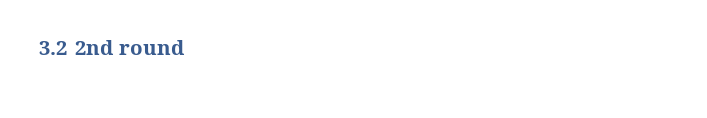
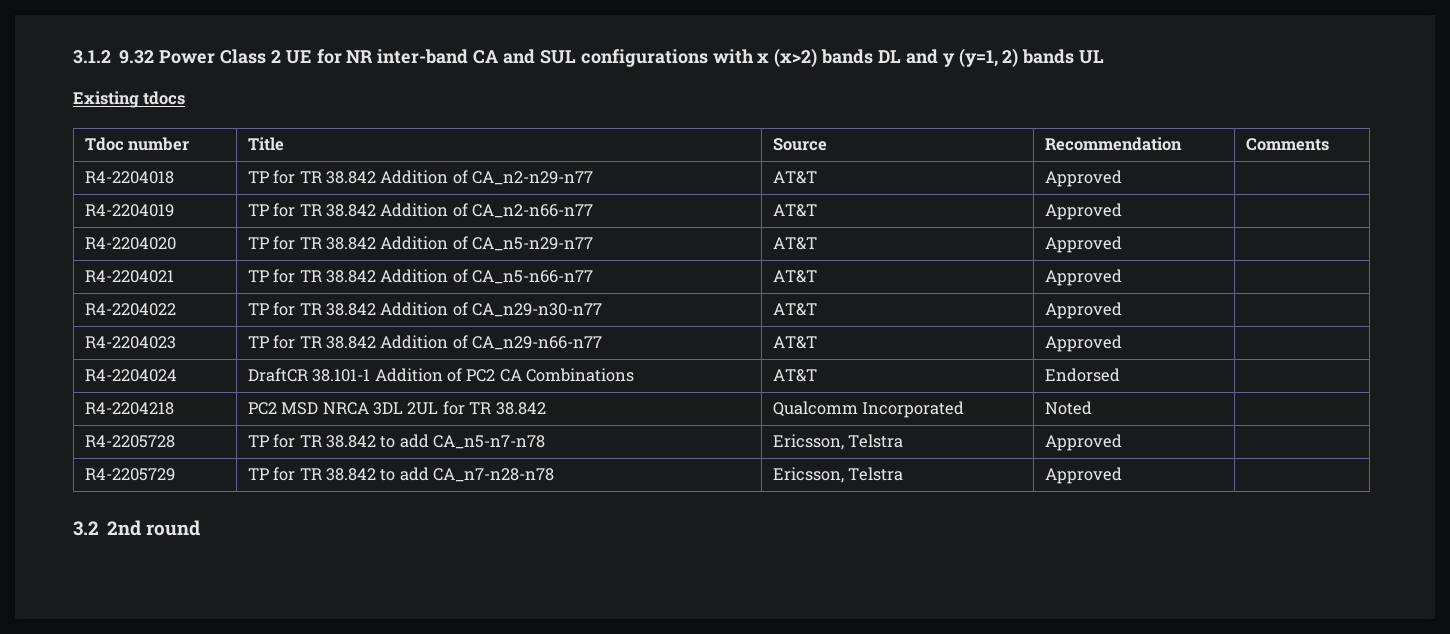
(39, 48) none -> [73,48,1105,67] [73,91,186,108] [84,137,190,151] [247,137,284,151] [772,138,827,151] [1044,137,1182,151] [1245,138,1329,151] [84,171,174,184] [247,170,594,185] [772,171,817,184] [1044,170,1122,187] [84,204,174,217] [247,203,594,218] [772,204,817,217] [1044,203,1122,220] [84,237,176,250] [247,236,594,251] [772,237,817,250] [1044,236,1122,253] [84,270,174,283] [247,269,594,284] [772,270,817,283] [1044,269,1122,286] [84,303,176,316] [247,302,603,317] [772,303,817,316] [1044,302,1122,319] [84,336,176,349] [247,335,603,350] [772,336,817,349] [1044,335,1122,352] [84,369,177,382] [247,368,635,382] [772,369,817,382] [1044,368,1120,382] [84,402,174,415] [247,401,546,415] [772,401,965,418] [1044,401,1092,415] [84,435,175,448] [247,434,546,449] [772,434,904,450] [1044,434,1122,451] [84,468,175,481] [247,467,555,482] [772,467,904,483] [1044,467,1122,484] 3.1.2 9.32 Power Class 2 UE for NR inter-band CA and SUL configurations with x (x>2) bands DL and y (y=1, 2) bands UL // Existing tdocs // Tdoc number | Title | Source | Recommendation | Comments // R4-2204018 | TP for TR 38.842 Addition of CA_n2-n29-n77 | AT&T | Approved | // R4-2204019 | TP for TR 38.842 Addition of CA_n2-n66-n77 | AT&T | Approved | // R4-2204020 | TP for TR 38.842 Addition of CA_n5-n29-n77 | AT&T | Approved | // R4-2204021 | TP for TR 38.842 Addition of CA_n5-n66-n77 | AT&T | Approved | // R4-2204022 | TP for TR 38.842 Addition of CA_n29-n30-n77 | AT&T | Approved | // R4-2204023 | TP for TR 38.842 Addition of CA_n29-n66-n77 | AT&T | Approved | // R4-2204024 | DraftCR 38.101-1 Addition of PC2 CA Combinations | AT&T | Endorsed | // R4-2204218 | PC2 MSD NRCA 3DL 2UL for TR 38.842 | Qualcomm Incorporated | Noted | // R4-2205728 | TP for TR 38.842 to add CA_n5-n7-n78 | Ericsson, Telstra | Approved | // R4-2205729 | TP for TR 38.842 to add CA_n7-n28-n78 | Ericsson, Telstra | Approved | //

